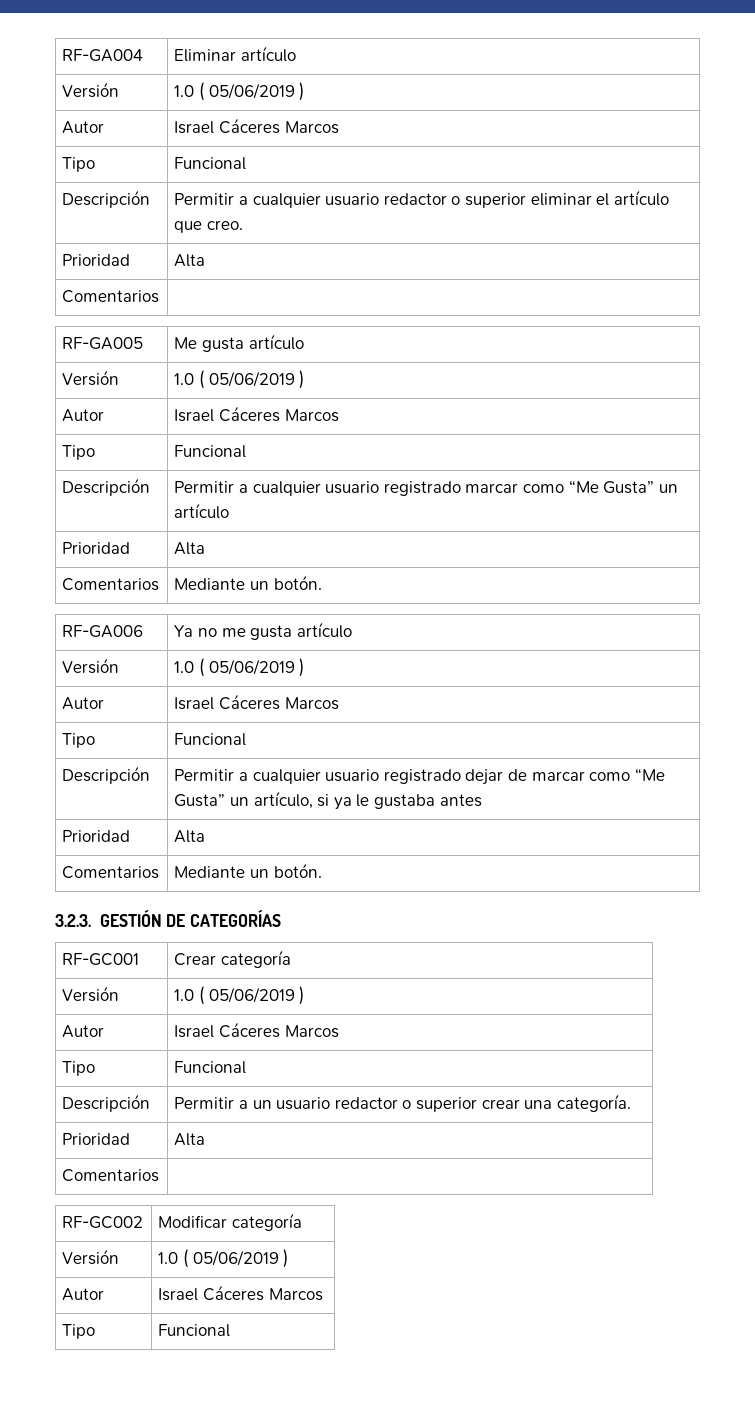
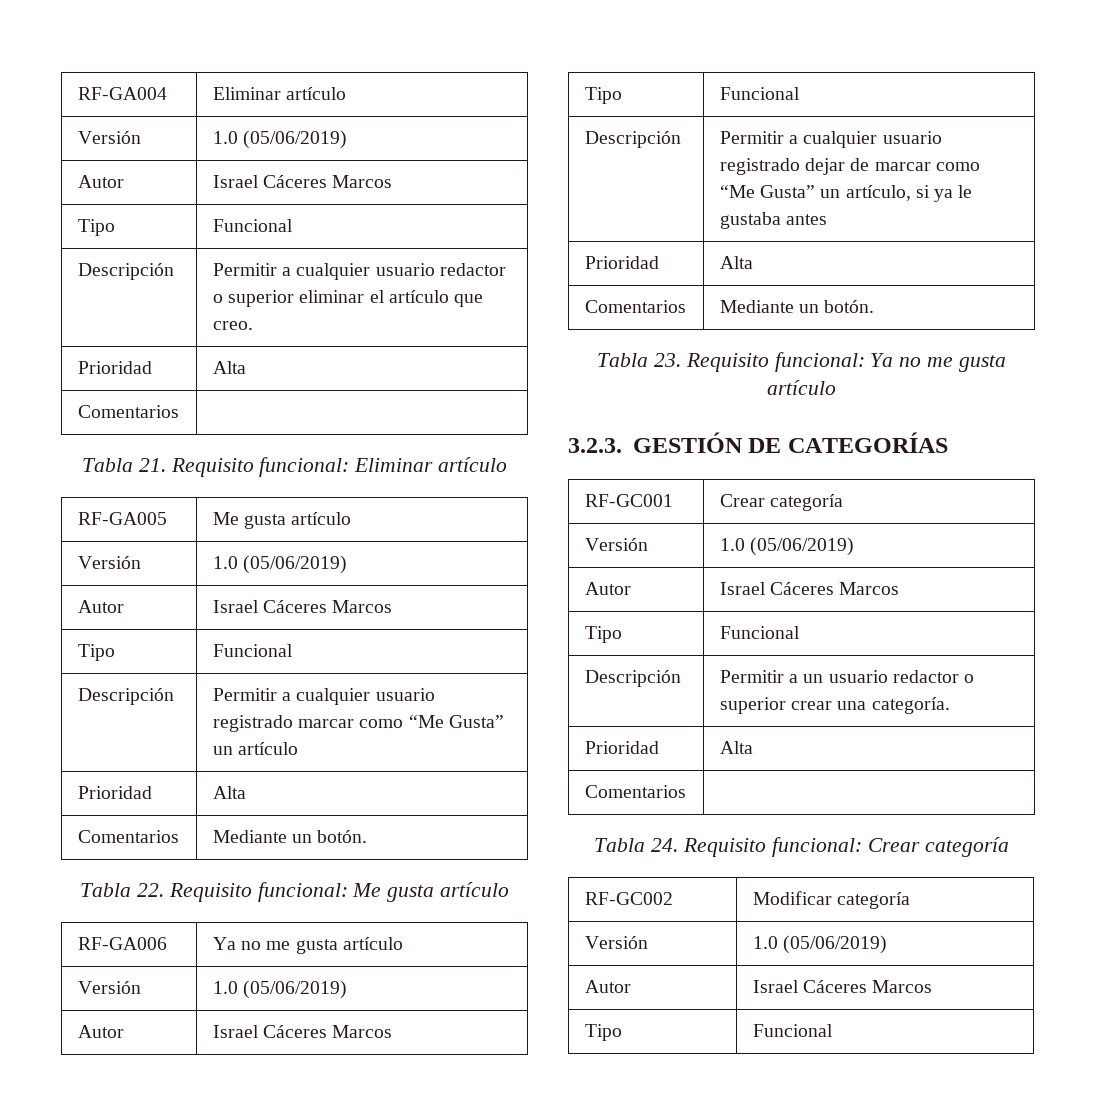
[198,82,305,101] ( 05/06/2019 ) -> [243,130,348,149] (05/06/2019)
(160, 296) none -> [81,457,508,477] // Tabla 21. Requisito funcional: Eliminar artículo
[198,370,305,389] ( 05/06/2019 ) -> [243,555,348,574] (05/06/2019)
(322, 582) none -> [80,882,509,902] // Tabla 22. Requisito funcional: Me gusta artículo
[198,658,305,677] ( 05/06/2019 ) -> [243,980,348,999] (05/06/2019)
(322, 870) none -> [597,352,1006,372] [767,380,836,395] // Tabla 23. Requisito funcional: Ya no me gusta artículo
[198,986,305,1005] ( 05/06/2019 ) -> [750,537,855,556] (05/06/2019)
(160, 1175) none -> [594,837,1009,857] // Tabla 24. Requisito funcional: Crear categoría
[182,1249,289,1268] ( 05/06/2019 ) -> [783,935,888,954] (05/06/2019)

